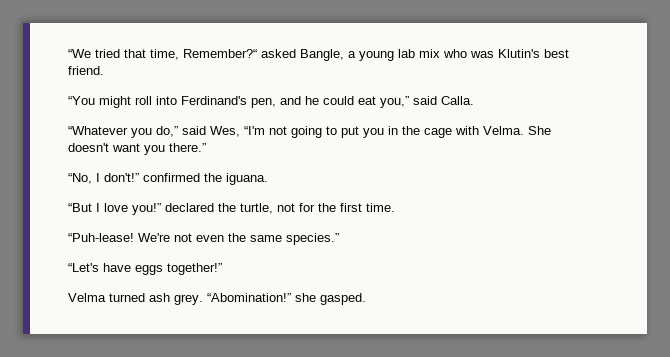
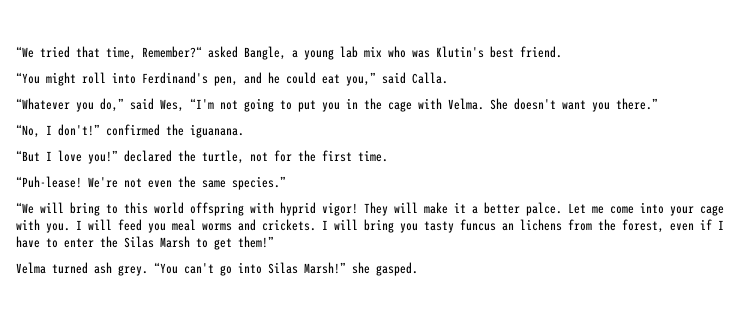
[226,173,268,185] iguana. -> [190,124,244,138] iguanana.
[68,263,222,275] [68,293,291,305] “Let's have eggs together!” // Velma turned ash grey. “Abomination!” -> [16,202,724,216] [16,219,724,233] [16,236,274,250] [16,262,346,276] “We will bring to this world offspring with hyprid vigor! They will make it a better palce. Let me come into your cage with you. I will feed you meal worms and crickets. I will bring you tasty funcus an lichens from the forest, even if I have to enter the Silas Marsh to get them!” // Velma turned ash grey. “You can't go into Silas Marsh!”

